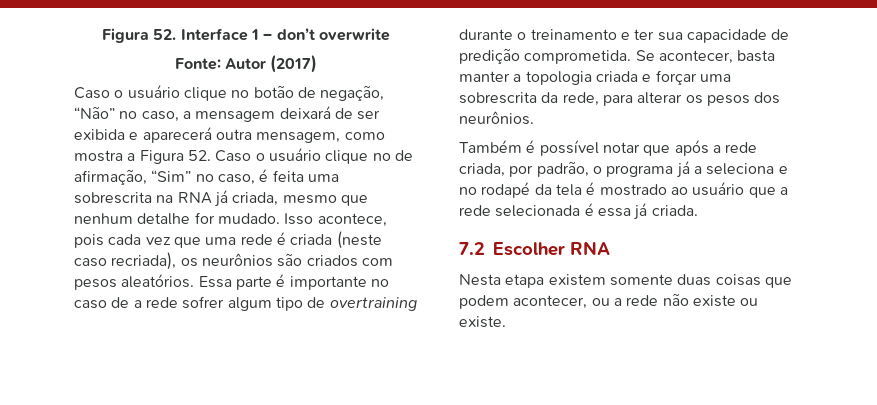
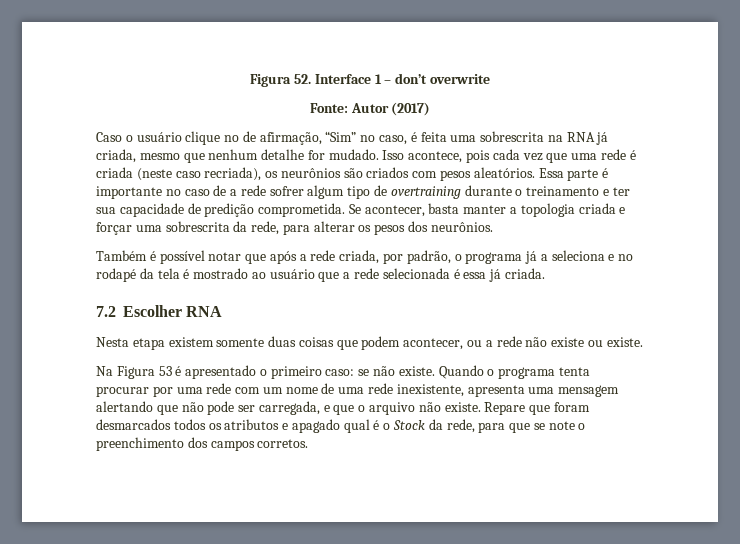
[253,85,385,101] [74,106,381,122] [74,127,385,143] [74,148,391,164] botão de negação, “Não” no caso, a mensagem deixará de ser exibida e aparecerá outra mensagem, como mostra a Figura 52. Caso o usuário clique no -> (240, 138) none
(506, 322) none -> [96,365,590,379] [96,383,620,397] [96,401,590,415] [96,419,586,433] [96,437,309,451] // Na Figura 53 é apresentado o primeiro caso: se não existe. Quando o programa tenta procurar por uma rede com um nome de uma rede inexistente, apresenta uma mensagem alertando que não pode ser carregada, e que o arquivo não existe. Repare que foram desmarcados todos os atributos e apagado qual é o Stock da rede, para que se note o preenchimento dos campos corretos.

